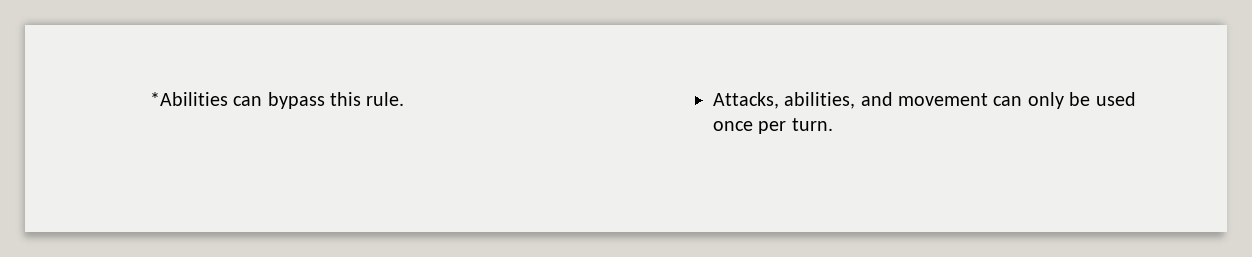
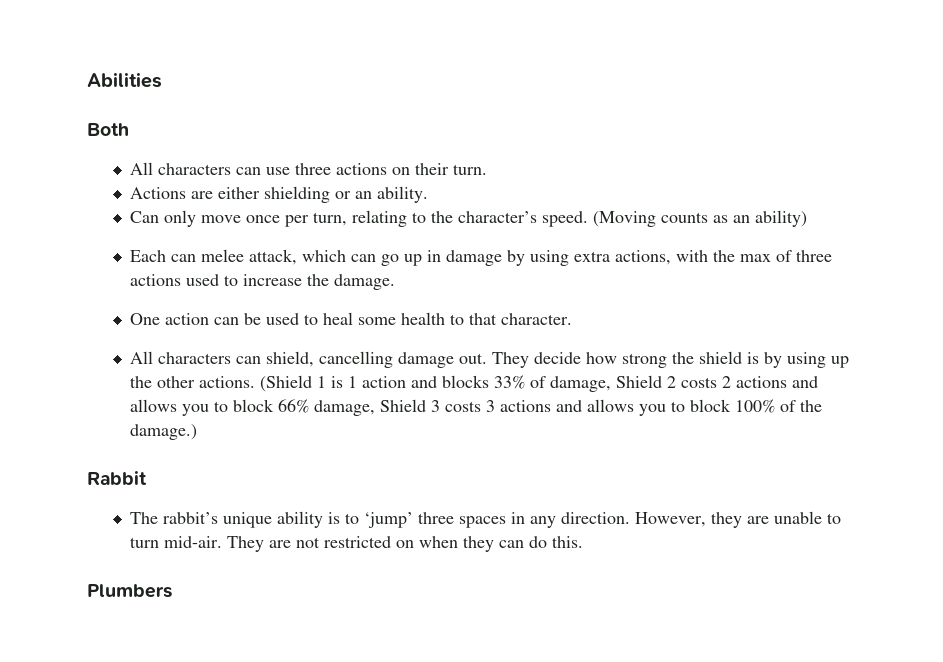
[149,92,405,109] [712,92,1136,109] [712,118,833,134] *Abilities can bypass this rule. // Attacks, abilities, and movement can only be used once per turn. -> [87,72,162,88] [87,123,129,136] [130,162,488,175] [130,186,429,203] [130,210,808,227] [130,249,833,266] [130,274,396,290] [130,312,573,325] [130,351,850,368] [130,375,819,392] [130,399,823,416] [130,424,198,440] [87,471,147,485] [130,511,842,528] [130,536,584,552] [87,584,172,598] Abilities // Both // All characters can use three actions on their turn. // Actions are either shielding or an ability. // Can only move once per turn, relating to the character’s speed. (Moving counts as an ability) // Each can melee attack, which can go up in damage by using extra actions, with the max of three actions used to increase the damage. // One action can be used to heal some health to that character. // All characters can shield, cancelling damage out. They decide how strong the shield is by using up the other actions. (Shield 1 is 1 action and blocks 33% of damage, Shield 2 costs 2 actions and allows you to block 66% damage, Shield 3 costs 3 actions and allows you to block 100% of the damage.) // Rabbit // The rabbit’s unique ability is to ‘jump’ three spaces in any direction. However, they are unable to turn mid-air. They are not restricted on when they can do this. // Plumbers

